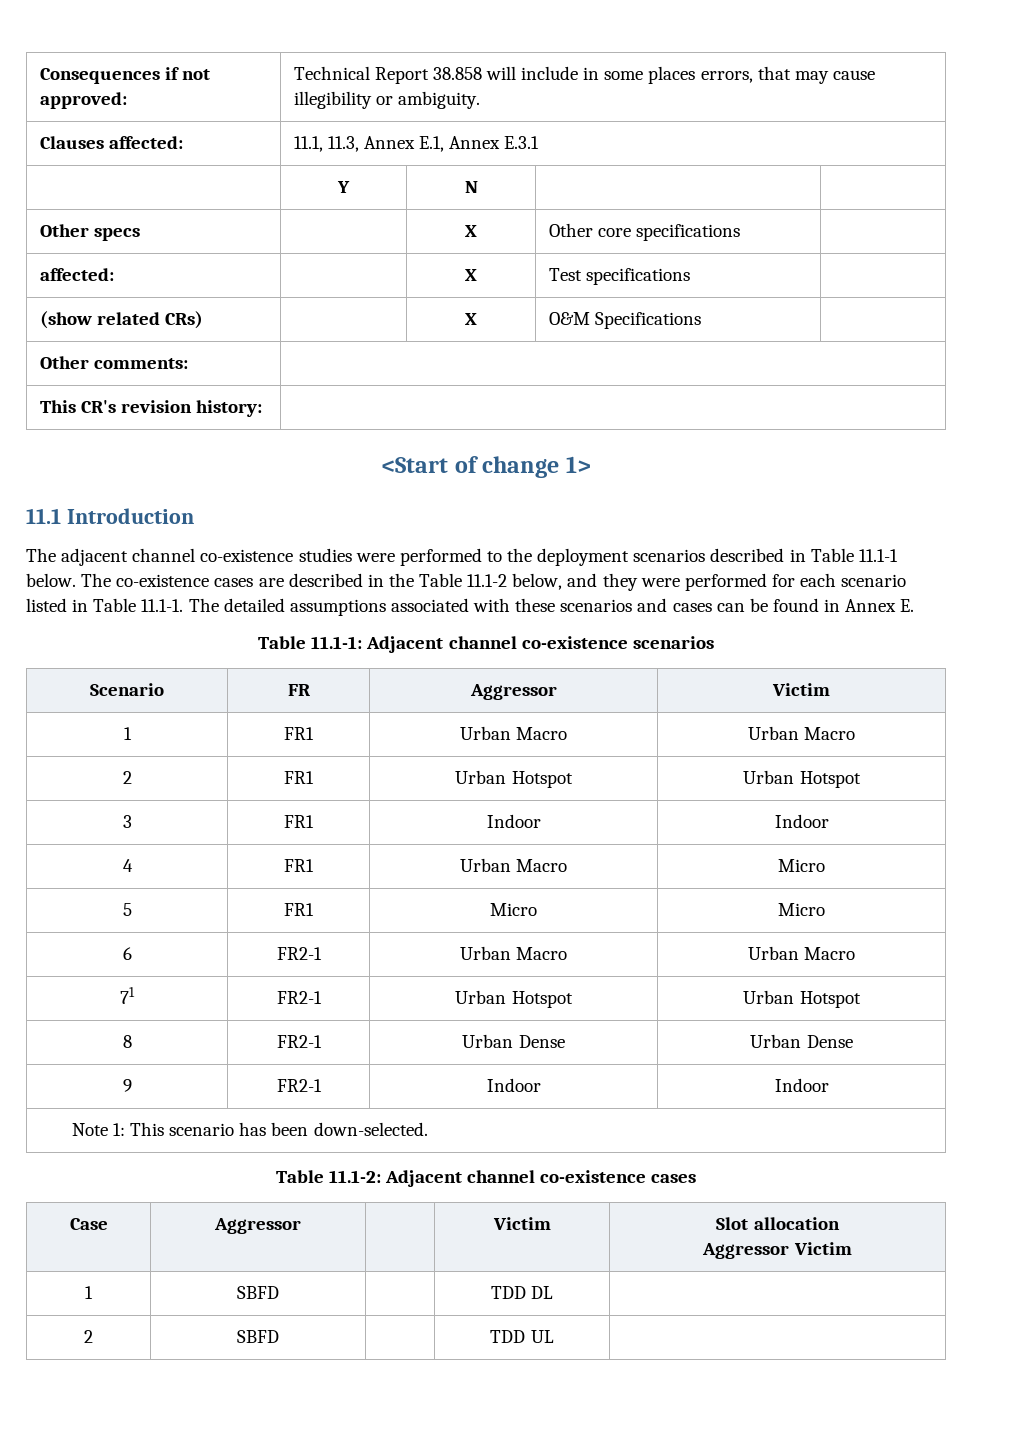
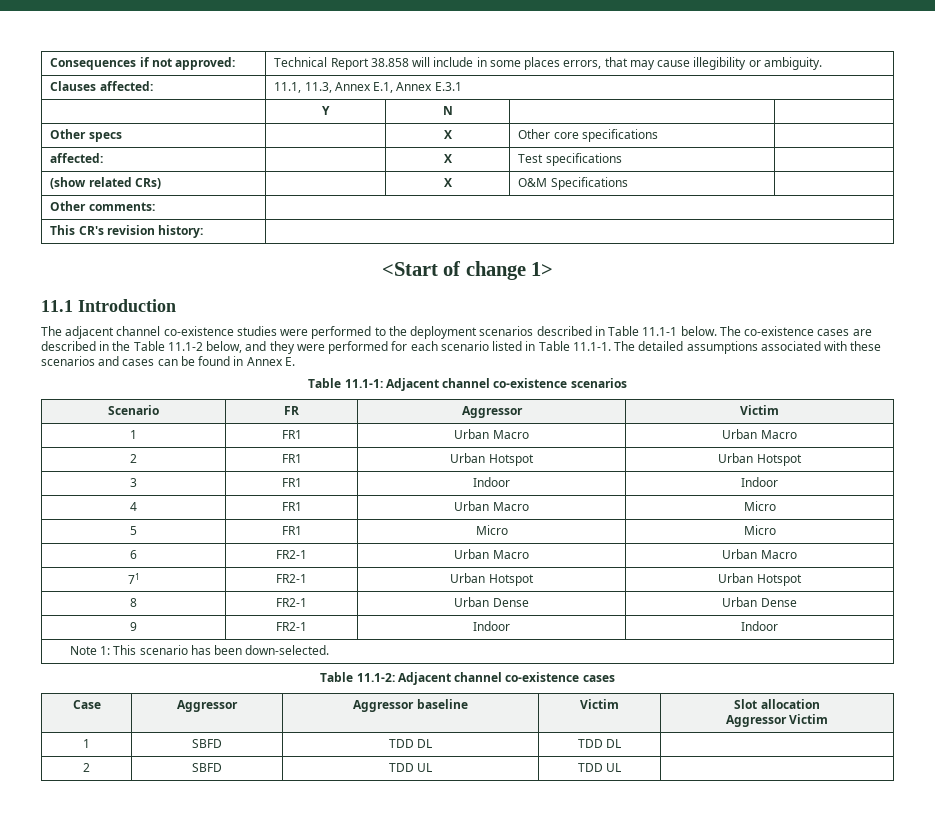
(301, 1226) none -> [353,699,468,712] Aggressor baseline
(279, 1292) none -> [388,739,433,748] TDD DL
(279, 1336) none -> [388,763,433,772] TDD UL

